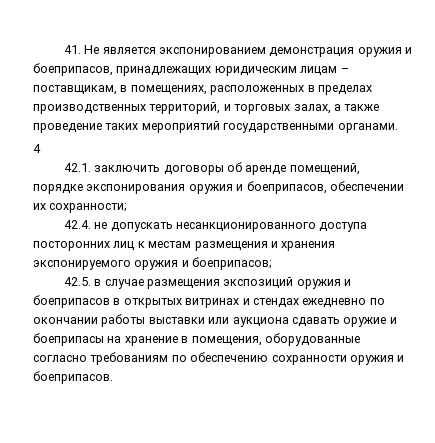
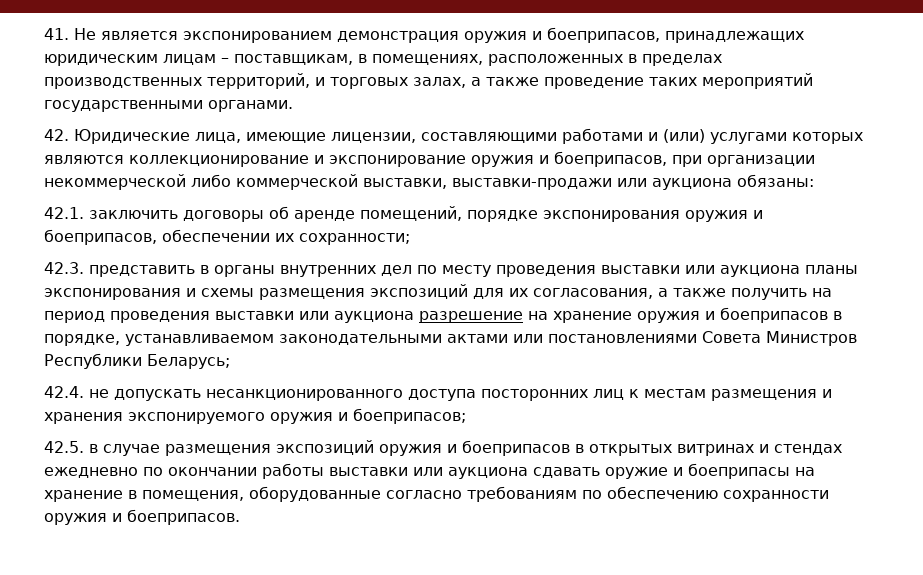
[33,144,41,153] 4 -> [44,128,863,144] [44,151,815,167] [44,174,814,190] 42. Юридические лица, имеющие лицензии, составляющими работами и (или) услугами которых являются коллекционирование и экспонирование оружия и боеприпасов, при организации некоммерческой либо коммерческой выставки, выставки-продажи или аукциона обязаны:
(128, 208) none -> [44,262,858,277] [44,284,832,300] [44,307,842,323] [44,331,857,346] [44,353,230,369] // 42.3. представить в органы внутренних дел по месту проведения выставки или аукциона планы экспонирования и схемы размещения экспозиций для их согласования, а также получить на период проведения выставки или аукциона разрешение на хранение оружия и боеприпасов в порядке, устанавливаемом законодательными актами или постановлениями Совета Министров Республики Беларусь;

